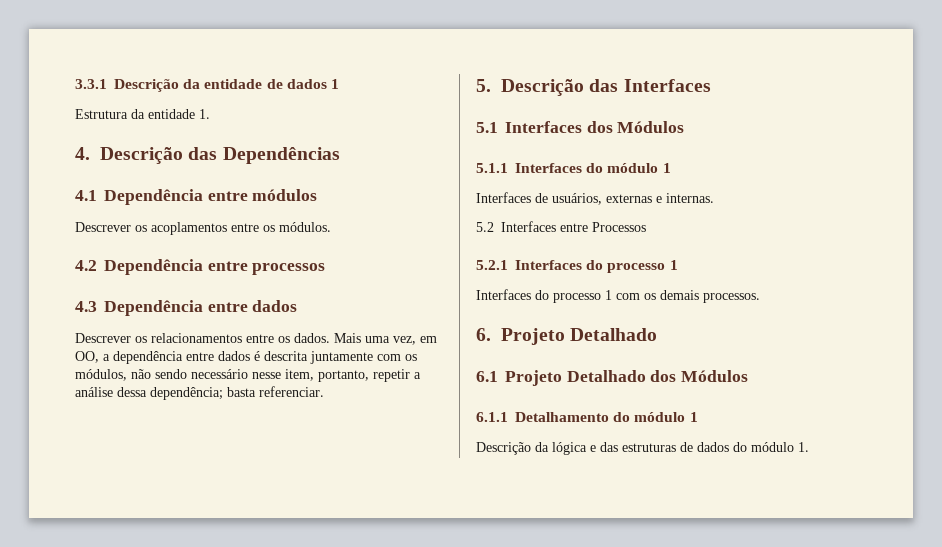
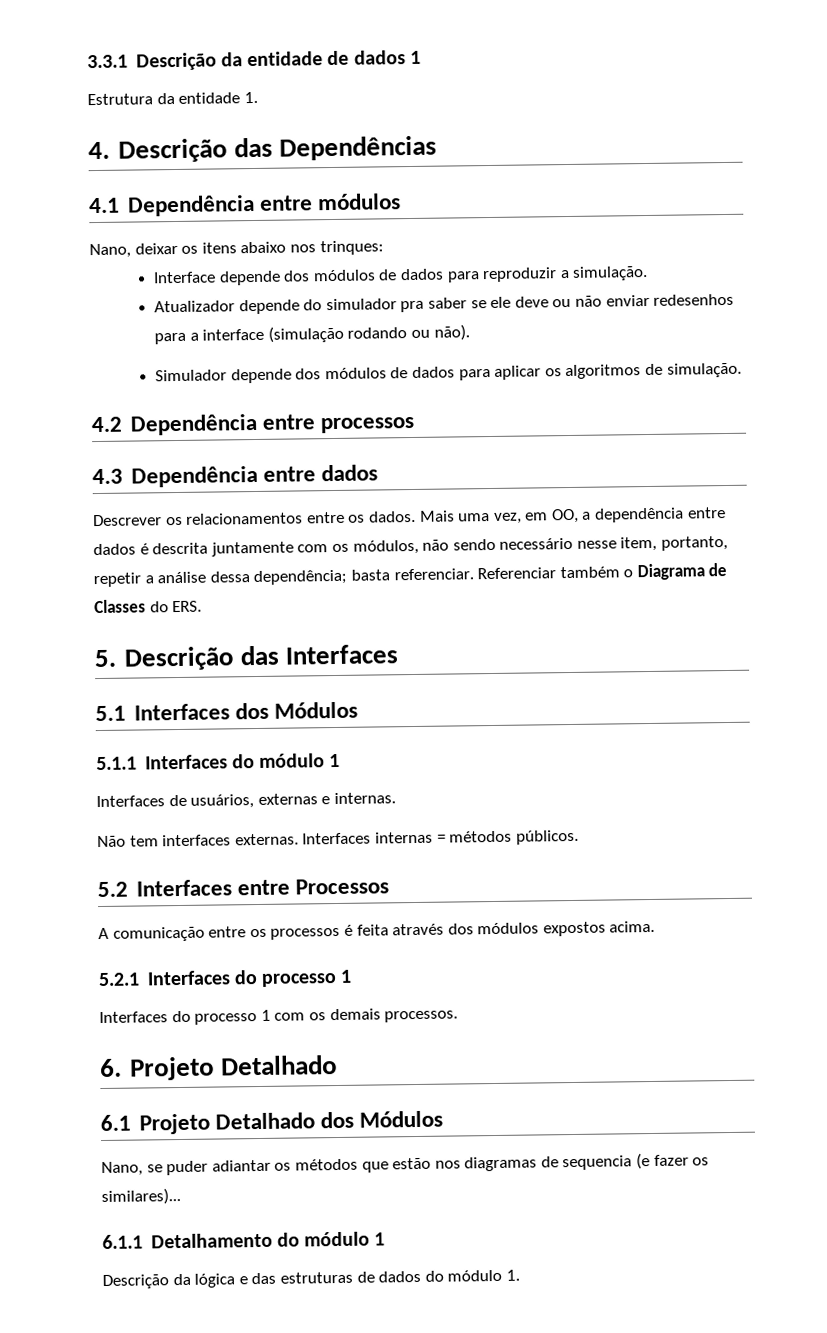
[75,222,331,235] Descrever os acoplamentos entre os módulos. -> [89,240,384,259] [153,265,649,286] [154,293,735,315] [154,324,470,345] [155,362,742,384] Nano, deixar os itens abaixo nos trinques: // Interface depende dos módulos de dados para reproduzir a simulação. // Atualizador depende do simulador pra saber se ele deve ou não enviar redesenhos para a interface (simulação rodando ou não). // Simulador depende dos módulos de dados para aplicar os algoritmos de simulação.
(324, 391) none -> [477,562,728,581] [94,599,203,614] Referenciar também o Diagrama de Classes do ERS.
[476,221,646,232] 5.2 Interfaces entre Processos -> [97,829,579,848] [97,878,389,898] [98,920,656,942] Não tem interfaces externas. Interfaces internas = métodos públicos. // 5.2 Interfaces entre Processos // A comunicação entre os processos é feita através dos módulos expostos acima.
(749, 376) none -> [101,1153,710,1177] [101,1188,181,1206] // Nano, se puder adiantar os métodos que estão nos diagramas de sequencia (e fazer os similares)...

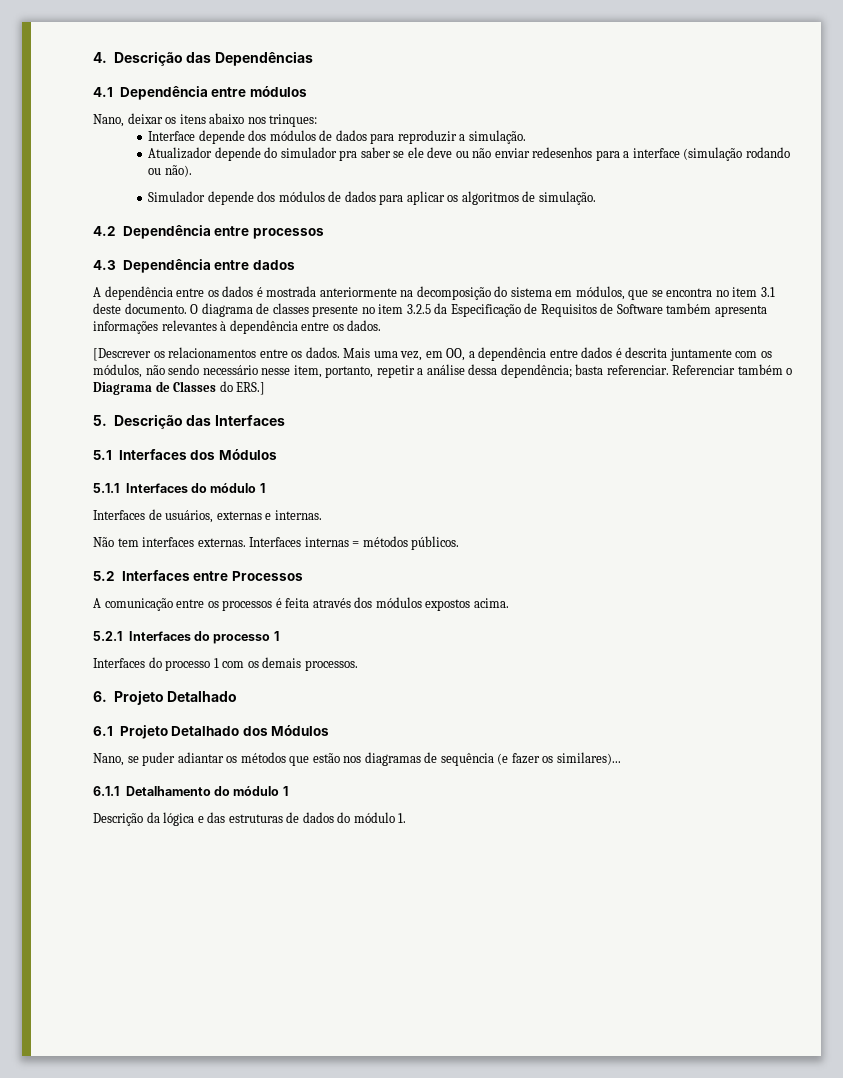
[87,50,421,71] [87,91,258,106] 3.3.1 Descrição da entidade de dados 1 // Estrutura da entidade 1. // -> (93, 57) none
[93,514,162,527] Descrever -> [93,286,775,300] [93,303,767,317] [93,320,382,334] [93,348,151,361] A dependência entre os dados é mostrada anteriormente na decomposição do sistema em módulos, que se encontra no item 3.1 deste documento. O diagrama de classes presente no item 3.2.5 da Especificação de Requisitos de Software também apresenta informações relevantes à dependência entre os dados. // [Descrever
[172,600,203,613] ERS. -> [236,382,266,395] ERS.]
[562,1155,633,1171] sequencia -> [440,753,494,766] sequência

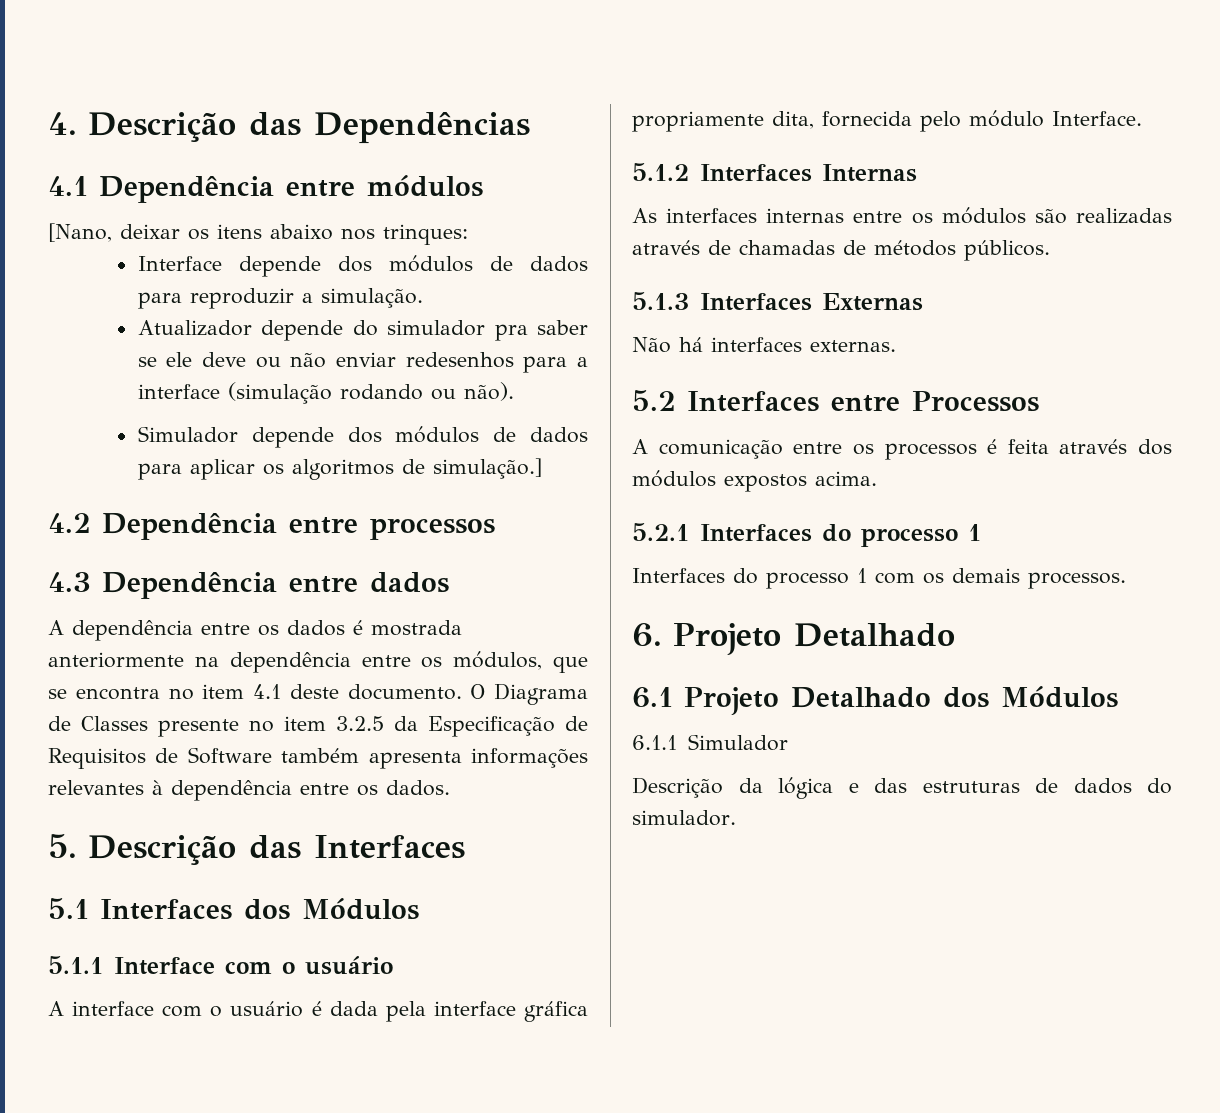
[93,114,124,127] Nano, -> [48,223,112,242] [Nano,
[538,191,596,205] simulação. -> [432,458,542,479] simulação.]
[416,286,573,300] decomposição do sistema em -> [229,652,443,673] dependência entre os
[760,287,775,297] 3.1 -> [253,684,281,699] 4.1
[201,303,309,317] diagrama de classes -> [494,683,588,705] [48,716,148,731] Diagrama de Classes
[93,347,772,361] [93,364,793,378] [93,381,266,395] // [Descrever os relacionamentos entre os dados. Mais uma vez, em OO, a dependência entre dados é descrita juntamente com os módulos, não sendo necessário nesse item, portanto, repetir a análise dessa dependência; basta referenciar. Referenciar também o Diagrama de Classes do ERS.] -> (450, 788) none
[125,483,265,493] [93,509,322,523] Interfaces do módulo 1 // Interfaces de usuários, externas e internas. -> [113,956,393,975] [48,1001,588,1022] [632,110,1142,132] [632,163,917,182] [632,207,1172,224] [632,240,1050,261] [632,292,923,311] Interface com o usuário // A interface com o usuário é dada pela interface gráfica propriamente dita, fornecida pelo módulo Interface. // 5.1.2 Interfaces Internas // As interfaces internas entre os módulos são realizadas através de chamadas de métodos públicos. // 5.1.3 Interfaces Externas
[117,538,139,547] tem -> [679,337,703,352] há
[249,536,460,550] Interfaces internas = métodos públicos. -> (896, 346) none
[93,752,621,766] [93,786,288,796] Nano, se puder adiantar os métodos que estão nos diagramas de sequência (e fazer os similares)... // 6.1.1 Detalhamento do módulo 1 -> [632,734,788,751] 6.1.1 Simulador
[353,812,407,823] módulo 1. -> [632,810,736,826] simulador.

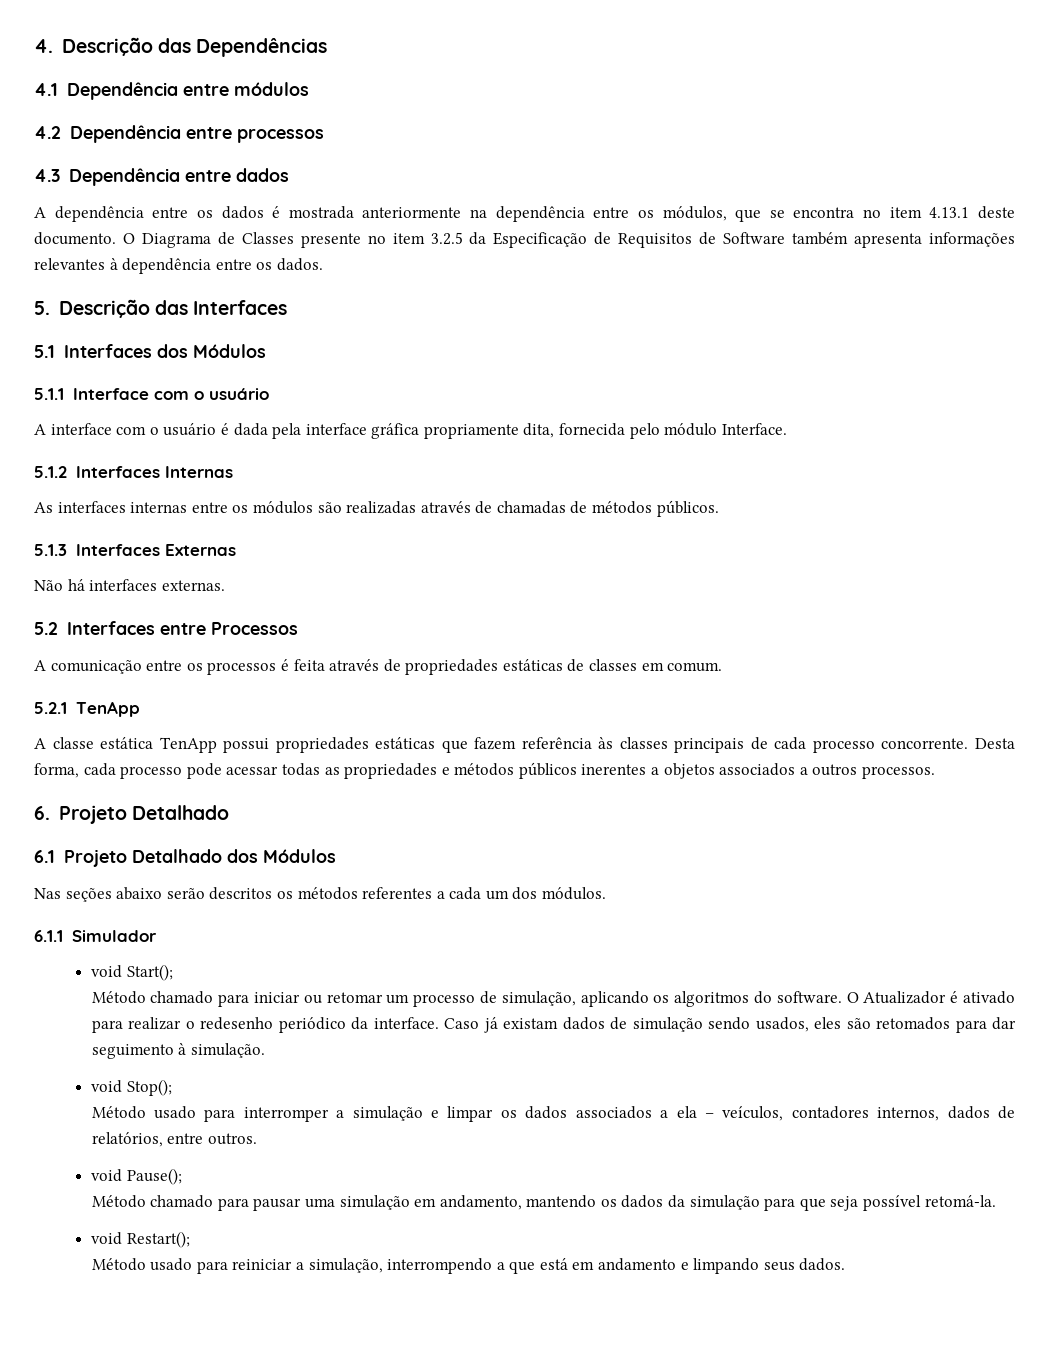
[48,223,468,245] [137,255,588,277] [137,288,423,309] [137,320,588,341] [137,352,588,373] [137,382,514,404] [137,426,588,448] [137,458,542,480] // [Nano, deixar os itens abaixo nos trinques: // Interface depende dos módulos de dados para reproduzir a simulação. // Atualizador depende do simulador pra saber se ele deve ou não enviar redesenhos para a interface (simulação rodando ou não). // Simulador depende dos módulos de dados para aplicar os algoritmos de simulação.] -> (309, 89) none
[253,684,281,699] 4.1 -> [929,207,970,218] 4.13.1
[1138,439,1172,455] [632,470,877,492] [632,523,981,547] [632,568,1020,589] dos módulos expostos acima. // 5.2.1 Interfaces do processo 1 // Interfaces do processo 1 com os demais -> [383,659,723,675] [34,701,140,717] [34,737,1015,753] [34,762,858,779] de propriedades estáticas de classes em comum. // 5.2.1 TenApp // A classe estática TenApp possui propriedades estáticas que fazem referência às classes principais de cada processo concorrente. Desta forma, cada processo pode acessar todas as propriedades e métodos públicos inerentes a objetos associados a outros
[632,734,788,751] [632,777,1172,799] [632,810,736,826] 6.1.1 Simulador // Descrição da lógica e das estruturas de dados do simulador. -> [34,887,607,902] [34,930,157,942] [91,964,173,981] [91,991,1016,1007] [91,1017,1017,1033] [91,1043,265,1059] [91,1079,172,1096] [91,1106,1015,1122] [91,1132,257,1147] [91,1168,182,1185] [91,1195,996,1211] [91,1231,190,1248] [91,1258,846,1274] Nas seções abaixo serão descritos os métodos referentes a cada um dos módulos. // 6.1.1 Simulador // void Start(); // Método chamado para iniciar ou retomar um processo de simulação, aplicando os algoritmos do software. O Atualizador é ativado para realizar o redesenho periódico da interface. Caso já existam dados de simulação sendo usados, eles são retomados para dar seguimento à simulação. // void Stop(); // Método usado para interromper a simulação e limpar os dados associados a ela – veículos, contadores internos, dados de relatórios, entre outros. // void Pause(); // Método chamado para pausar uma simulação em andamento, mantendo os dados da simulação para que seja possível retomá-la. // void Restart(); // Método usado para reiniciar a simulação, interrompendo a que está em andamento e limpando seus dados.

